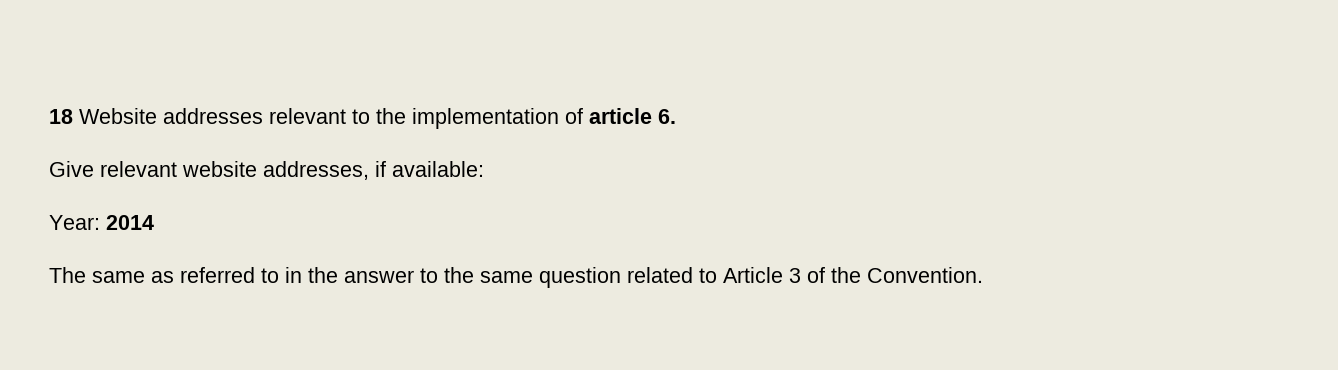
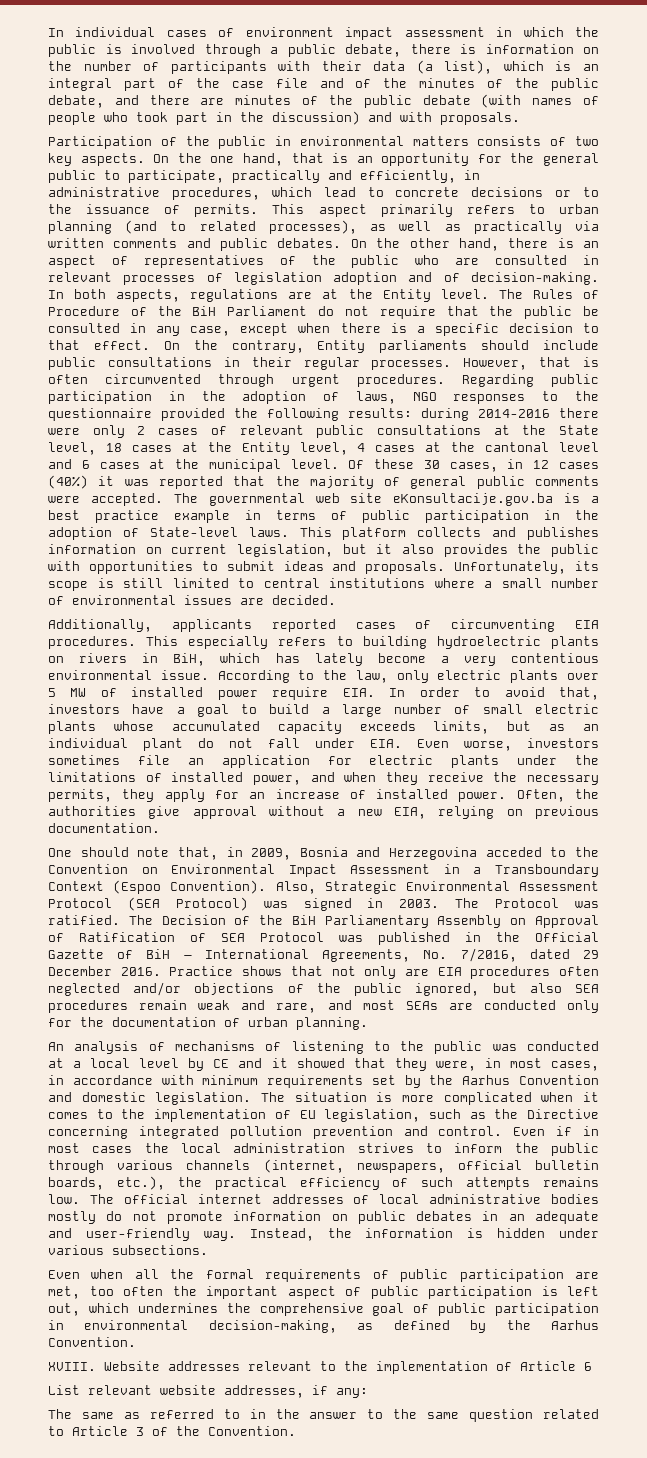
[49,109,73,124] 18 -> [48,27,600,40] [48,44,599,57] [48,60,599,74] [48,78,600,91] [48,94,599,108] [48,111,520,125] [48,136,599,149] [48,153,599,166] [48,170,480,183] [48,187,599,200] [48,204,599,217] [48,220,599,234] [48,238,600,251] [48,255,600,268] [48,272,599,285] [48,289,599,302] [48,306,599,319] [48,323,599,336] [48,340,599,353] [48,357,599,370] [48,374,599,387] [48,391,599,404] [48,408,599,421] [48,425,599,438] [48,442,600,455] [48,459,599,472] [48,475,599,489] [48,493,599,506] [48,510,599,523] [48,527,599,540] [48,544,600,557] [48,561,599,574] [48,578,599,591] [48,595,336,605] [48,619,599,632] [48,636,600,649] [48,653,599,666] [48,670,599,683] [48,687,599,700] [48,704,599,717] [48,721,599,734] [48,738,599,751] [48,755,599,768] [48,772,600,785] [48,789,599,802] [48,806,599,819] [48,823,160,833] [48,847,599,860] [48,864,599,877] [48,880,599,894] [48,897,600,911] [48,915,599,928] [48,932,599,945] [48,948,599,962] [48,966,599,979] [48,982,599,996] [48,1000,600,1013] [48,1017,368,1030] [48,1041,599,1054] [48,1058,599,1071] [48,1075,599,1088] [48,1092,599,1105] [48,1109,599,1122] [48,1126,599,1139] [48,1143,599,1156] [48,1159,599,1173] [48,1176,599,1190] [48,1194,599,1204] [48,1211,599,1224] [48,1228,599,1241] [48,1245,208,1255] [48,1269,600,1282] [48,1286,599,1299] [48,1303,599,1316] [48,1320,600,1333] [48,1337,136,1347] [48,1362,96,1371] In individual cases of environment impact assessment in which the public is involved through a public debate, there is information on the number of participants with their data (a list), which is an integral part of the case file and of the minutes of the public debate, and there are minutes of the public debate (with names of people who took part in the discussion) and with proposals. // Participation of the public in environmental matters consists of two key aspects. On the one hand, that is an opportunity for the general public to participate, practically and efficiently, in administrative procedures, which lead to concrete decisions or to the issuance of permits. This aspect primarily refers to urban planning (and to related processes), as well as practically via written comments and public debates. On the other hand, there is an aspect of representatives of the public who are consulted in relevant processes of legislation adoption and of decision-making. In both aspects, regulations are at the Entity level. The Rules of Procedure of the BiH Parliament do not require that the public be consulted in any case, except when there is a specific decision to that effect. On the contrary, Entity parliaments should include public consultations in their regular processes. However, that is often circumvented through urgent procedures. Regarding public participation in the adoption of laws, NGO responses to the questionnaire provided the following results: during 2014-2016 there were only 2 cases of relevant public consultations at the State level, 18 cases at the Entity level, 4 cases at the cantonal level and 6 cases at the municipal level. Of these 30 cases, in 12 cases (40%) it was reported that the majority of general public comments were accepted. The governmental web site eKonsultacije.gov.ba is a best practice example in terms of public participation in the adoption of State-level laws. This platform collects and publishes information on current legislation, but it also provides the public with opportunities to submit ideas and proposals. Unfortunately, its scope is still limited to central institutions where a small number of environmental issues are decided. // Additionally, applicants reported cases of circumventing EIA procedures. This especially refers to building hydroelectric plants on rivers in BiH, which has lately become a very contentious environmental issue. According to the law, only electric plants over 5 MW of installed power require EIA. In order to avoid that, investors have a goal to build a large number of small electric plants whose accumulated capacity exceeds limits, but as an individual plant do not fall under EIA. Even worse, investors sometimes file an application for electric plants under the limitations of installed power, and when they receive the necessary permits, they apply for an increase of installed power. Often, the authorities give approval without a new EIA, relying on previous documentation. // One should note that, in 2009, Bosnia and Herzegovina acceded to the Convention on Environmental Impact Assessment in a Transboundary Context (Espoo Convention). Also, Strategic Environmental Assessment Protocol (SEA Protocol) was signed in 2003. The Protocol was ratified. The Decision of the BiH Parliamentary Assembly on Approval of Ratification of SEA Protocol was published in the Official Gazette of BiH – International Agreements, No. 7/2016, dated 29 December 2016. Practice shows that not only are EIA procedures often neglected and/or objections of the public ignored, but also SEA procedures remain weak and rare, and most SEAs are conducted only for the documentation of urban planning. // An analysis of mechanisms of listening to the public was conducted at a local level by CE and it showed that they were, in most cases, in accordance with minimum requirements set by the Aarhus Convention and domestic legislation. The situation is more complicated when it comes to the implementation of EU legislation, such as the Directive concerning integrated pollution prevention and control. Even if in most cases the local administration strives to inform the public through various channels (internet, newspapers, official bulletin boards, etc.), the practical efficiency of such attempts remains low. The official internet addresses of local administrative bodies mostly do not promote information on public debates in an adequate and user-friendly way. Instead, the information is hidden under various subsections. // Even when all the formal requirements of public participation are met, too often the important aspect of public participation is left out, which undermines the comprehensive goal of public participation in environmental decision-making, as defined by the Aarhus Convention. // XVIII.
[589,108,676,124] [49,161,94,177] article 6. // Give -> [520,1361,592,1371] [48,1385,80,1395] Article 6 // List
[392,161,484,177] [49,215,154,230] available: // Year: 2014 -> [336,1388,368,1398] any:

